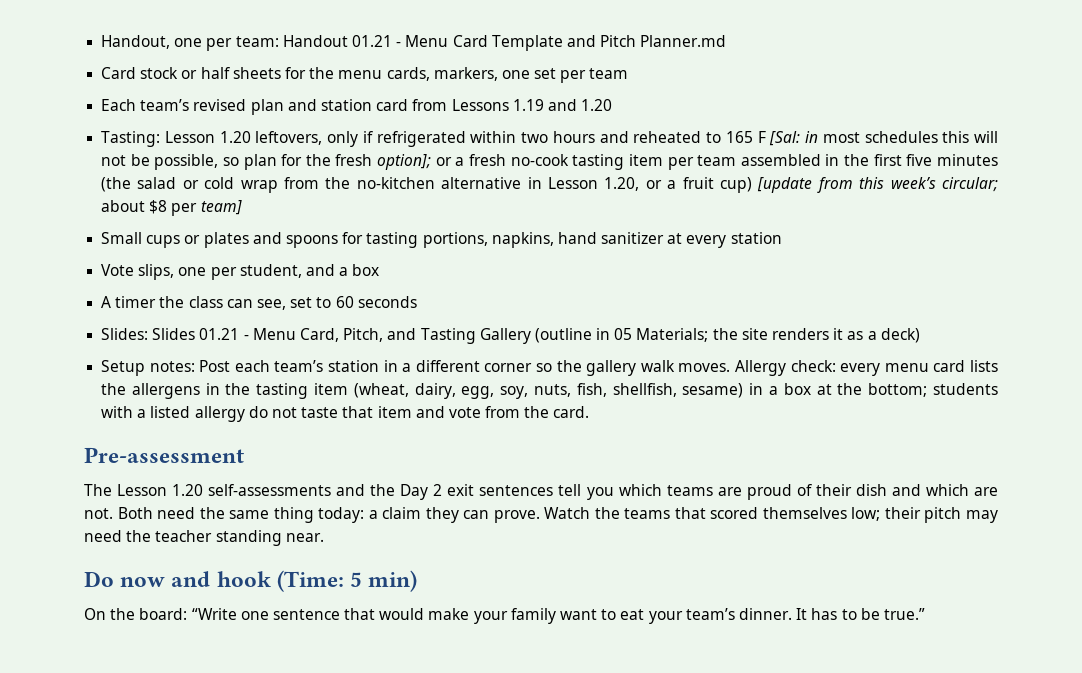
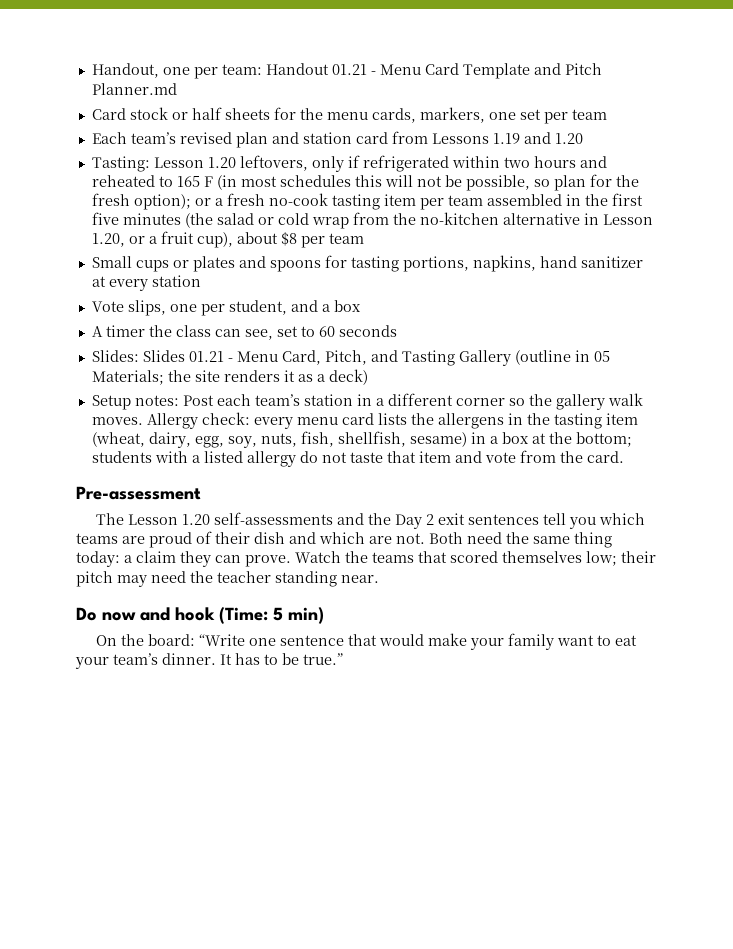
[769,131,819,146] [Sal: in -> [216,175,237,190] (in
[377,154,432,170] option]; -> [133,194,191,210] option);
[720,177,999,193] cup) [update from this week’s circular; -> [196,232,233,248] cup),
[200,200,242,215] team] -> [328,233,364,244] team

